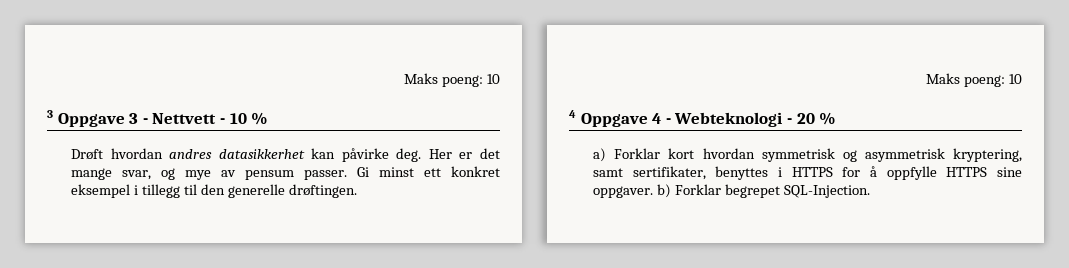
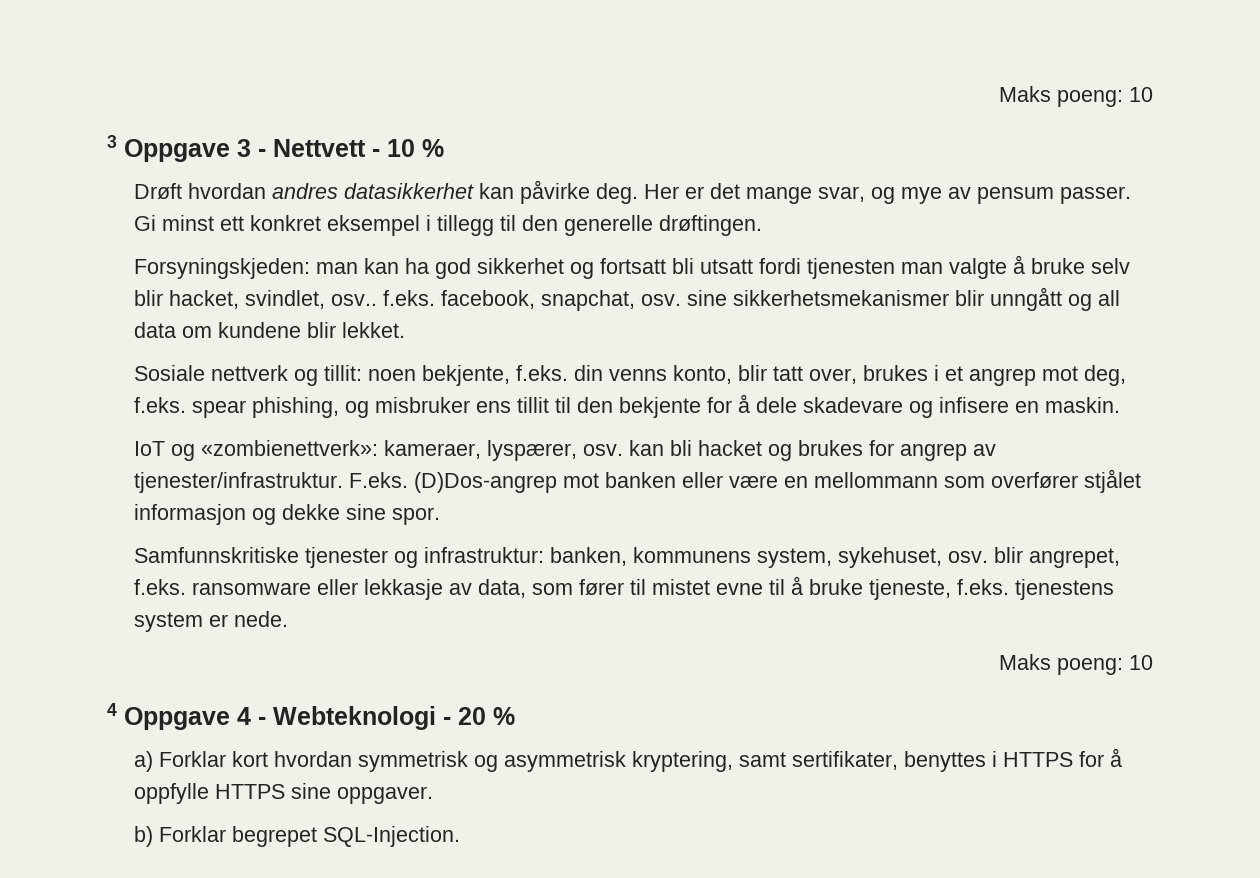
(357, 191) none -> [134,255,1131,279] [134,287,1121,311] [134,322,406,338] [134,365,1127,386] [134,394,1121,418] [134,440,997,461] [134,469,1142,493] [134,504,441,525] [134,547,1121,568] [134,576,1115,600] [134,611,289,632] // Forsyningskjeden: man kan ha god sikkerhet og fortsatt bli utsatt fordi tjenesten man valgte å bruke selv blir hacket, svindlet, osv.. f.eks. facebook, snapchat, osv. sine sikkerhetsmekanismer blir unngått og all data om kundene blir lekket. // Sosiale nettverk og tillit: noen bekjente, f.eks. din venns konto, blir tatt over, brukes i et angrep mot deg, f.eks. spear phishing, og misbruker ens tillit til den bekjente for å dele skadevare og infisere en maskin. // IoT og «zombienettverk»: kameraer, lyspærer, osv. kan bli hacket og brukes for angrep av tjenester/infrastruktur. F.eks. (D)Dos-angrep mot banken eller være en mellommann som overfører stjålet informasjon og dekke sine spor. // Samfunnskritiske tjenester og infrastruktur: banken, kommunens system, sykehuset, osv. blir angrepet, f.eks. ransomware eller lekkasje av data, som fører til mistet evne til å bruke tjeneste, f.eks. tjenestens system er nede.
(654, 192) none -> (434, 795) //

